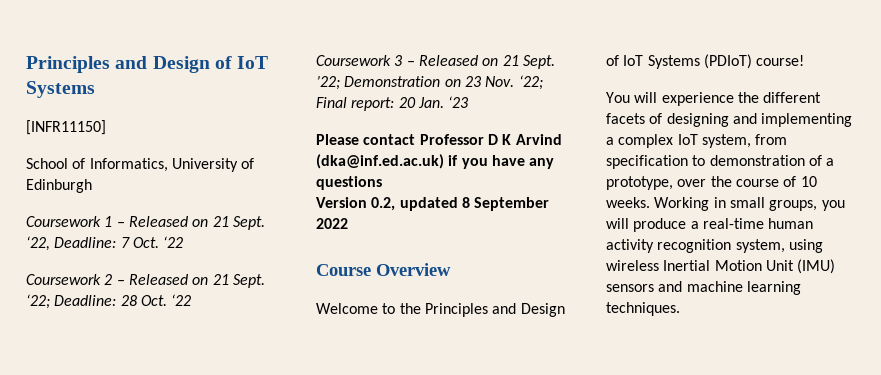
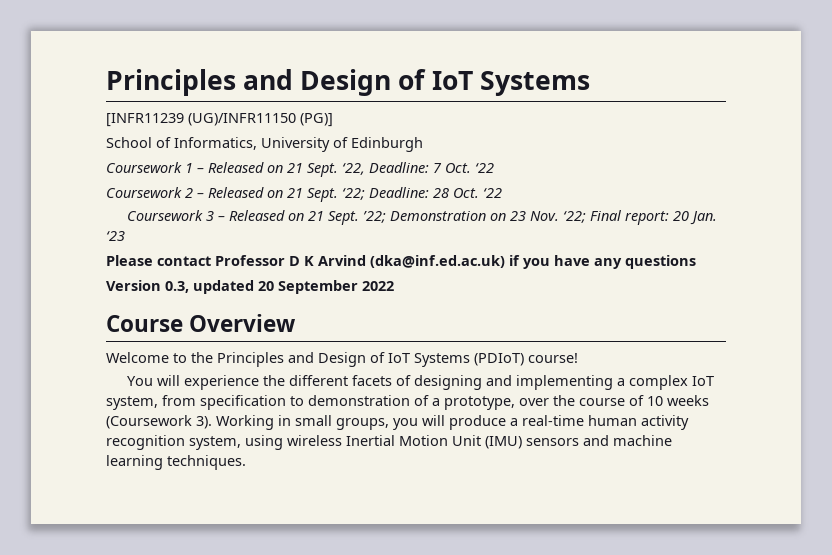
[26,120,106,135] [INFR11150] -> [106,113,333,127] [INFR11239 (UG)/INFR11150 (PG)]
[371,197,470,211] 0.2, updated 8 -> [165,280,274,294] 0.3, updated 20
[606,197,650,208] weeks. -> [667,395,709,406] [106,415,212,429] weeks (Coursework 3).

